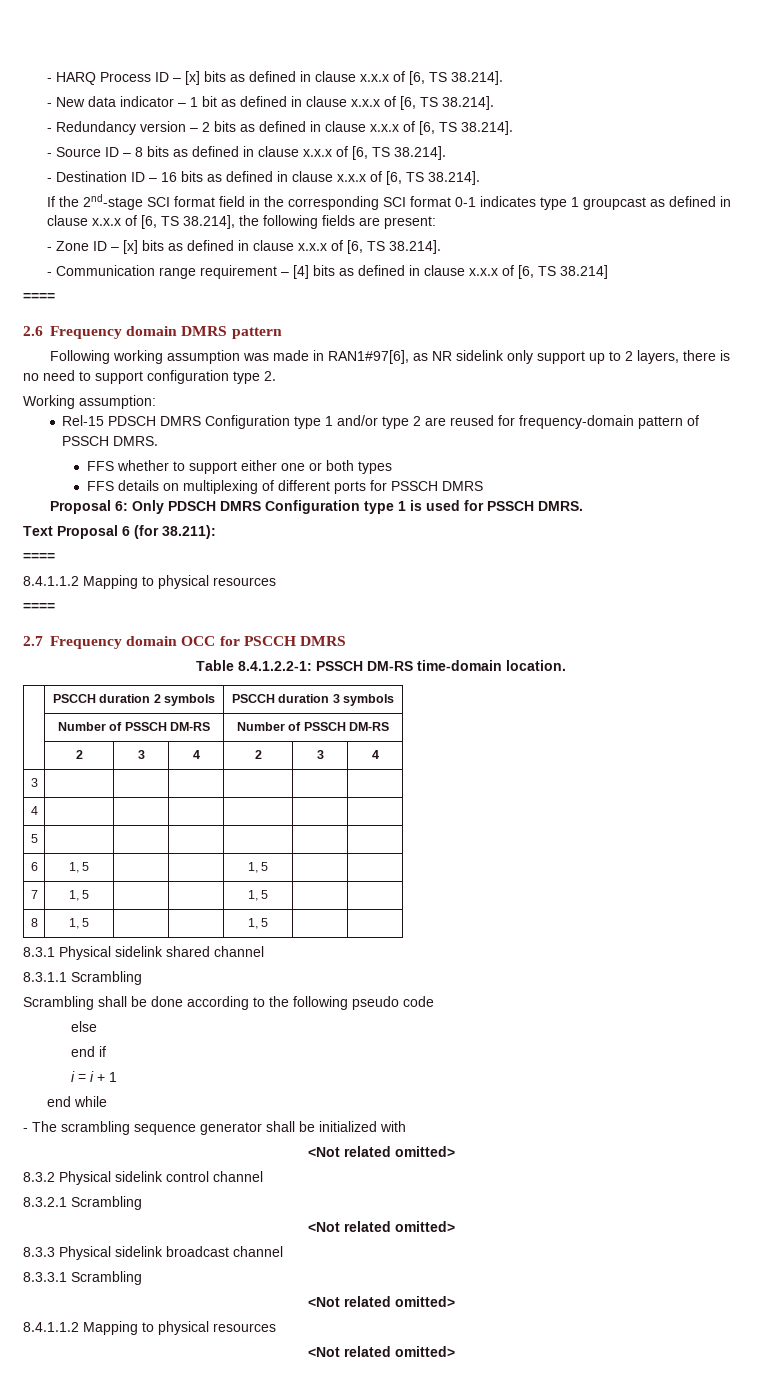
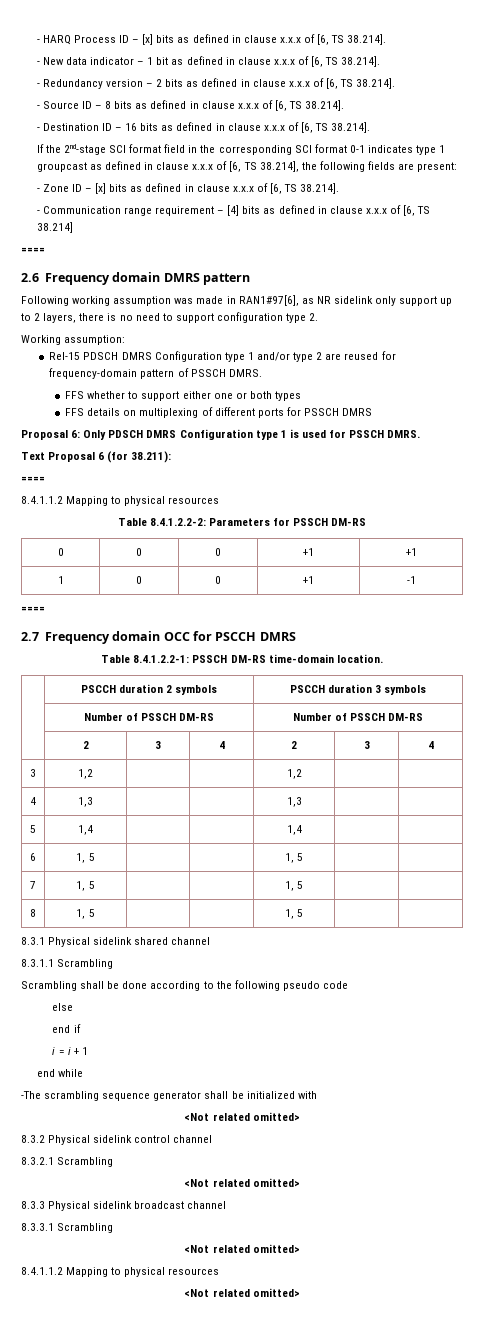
(276, 581) none -> [117,518,367,526] [57,548,64,556] [136,548,142,556] [215,548,222,556] [303,548,314,556] [405,548,417,556] [57,576,64,584] [136,576,142,584] [215,576,222,584] [303,576,314,584] [406,576,416,584] // Table 8.4.1.2.2-2: Parameters for PSSCH DM-RS // 0 | 0 | 0 | +1 | +1 // 1 | 0 | 0 | +1 | -1
[30,806,38,815] [30,834,38,843] | | | | | // 4 | | | | | | // 5 | | | | -> [78,769,93,779] [286,769,302,779] [30,797,36,805] [78,797,93,807] [286,797,302,807] [30,825,36,833] [78,825,93,835] [286,825,302,835] 1,2 | | | 1,2 | | // 4 | 1,3 | | | 1,3 | | // 5 | 1,4 | | | 1,4
[23,1121,57,1132] - The -> [21,1091,41,1099] -The

